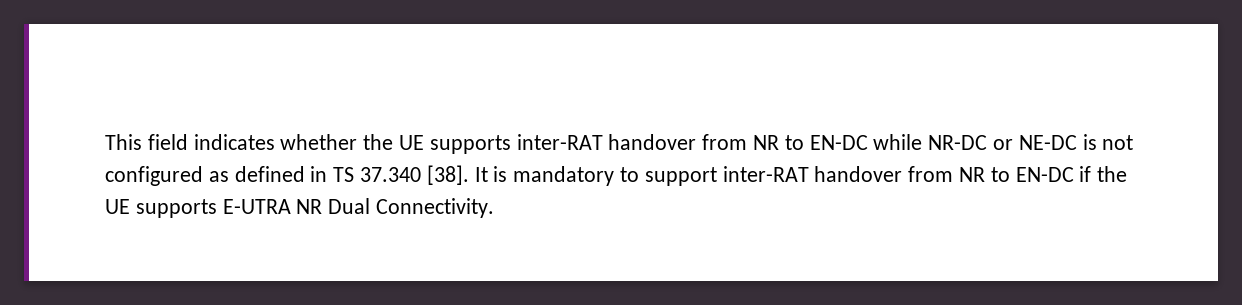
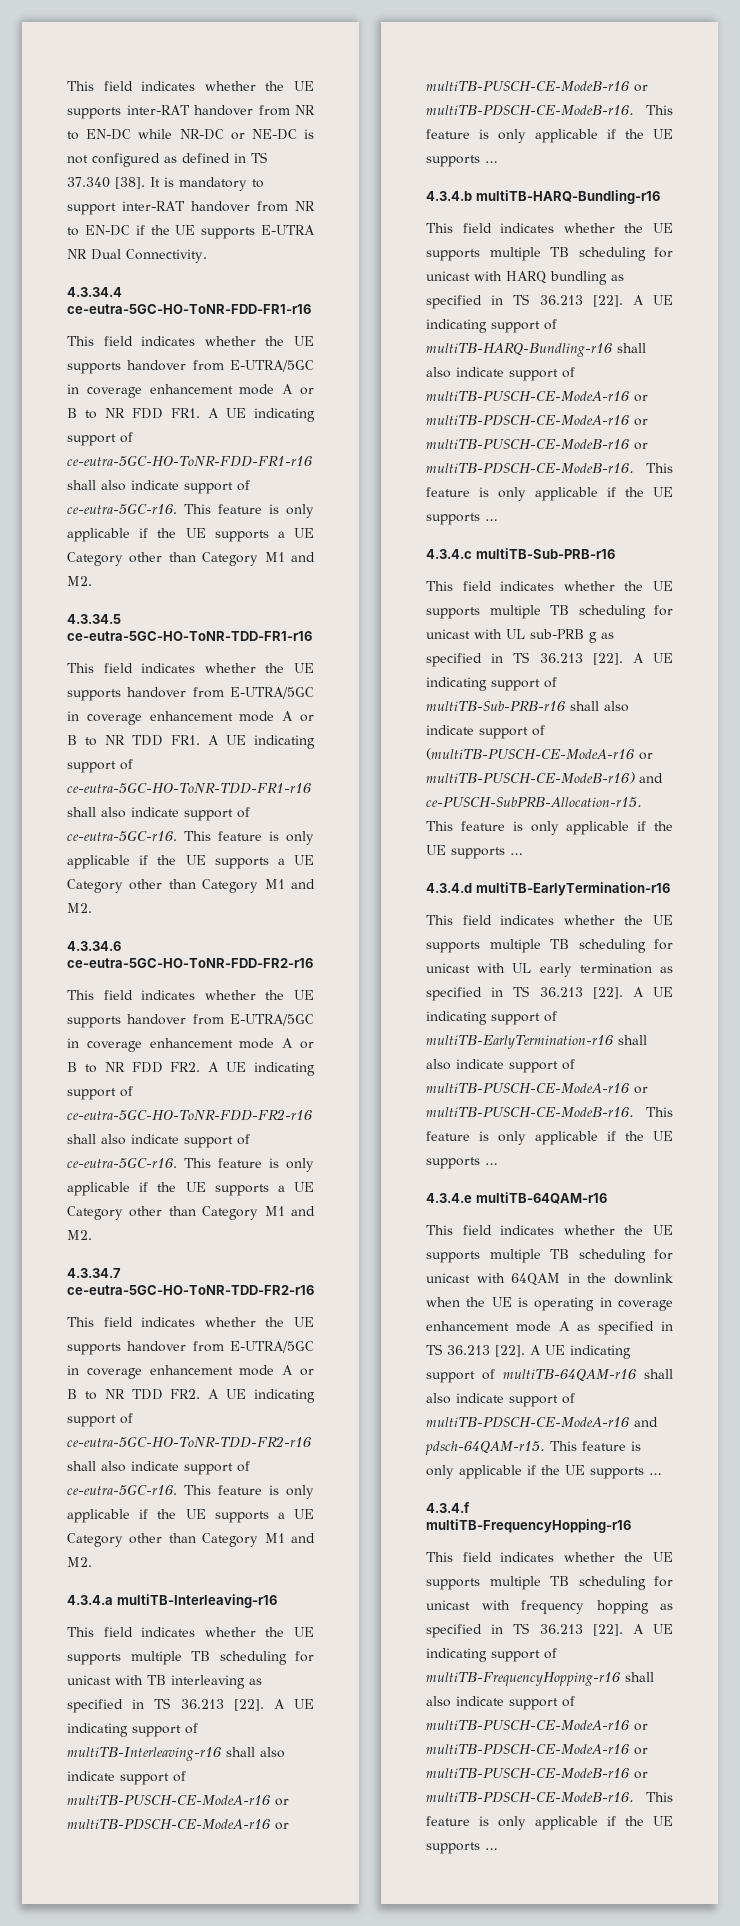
(495, 208) none -> [67,287,122,297] [67,304,311,314] [67,336,314,346] [67,360,314,374] [67,384,314,398] [67,408,315,422] [67,432,133,446] [67,456,312,467] [67,480,250,494] [67,504,314,518] [67,528,314,542] [67,552,315,566] [67,576,92,586] [67,614,121,624] [67,631,312,641] [67,663,314,673] [67,687,314,701] [67,711,314,725] [67,735,315,749] [67,759,133,773] [67,783,311,794] [67,807,250,821] [67,831,314,845] [67,855,314,869] [67,879,315,893] [67,903,92,913] [67,941,121,951] [67,958,313,968] [67,990,314,1000] [67,1014,314,1028] [67,1038,314,1052] [67,1062,315,1076] [67,1086,133,1100] [67,1109,312,1121] [67,1134,250,1148] [67,1158,314,1172] [67,1182,314,1196] [67,1206,315,1220] [67,1230,92,1240] [67,1268,121,1278] [67,1285,314,1295] [67,1317,314,1327] [67,1341,314,1355] [67,1365,314,1379] [67,1389,315,1403] [67,1413,133,1427] [67,1436,311,1448] [67,1461,250,1475] [67,1485,314,1499] [67,1509,314,1523] [67,1533,315,1547] [67,1557,92,1567] [67,1594,277,1608] [67,1627,314,1637] [67,1651,314,1665] [67,1675,262,1689] [67,1698,314,1713] [67,1723,198,1737] [67,1747,285,1761] [67,1771,186,1785] [67,1795,289,1806] [67,1819,289,1830] [426,81,648,92] [426,105,673,116] [426,129,673,143] [426,155,497,167] [426,190,660,204] [426,223,673,233] [426,247,673,261] [426,271,624,285] [426,294,673,309] [426,319,557,333] [426,343,646,357] [426,367,575,381] [426,391,648,402] [426,415,648,426] [426,439,648,450] [426,463,673,474] [426,487,673,501] [426,513,497,525] [426,548,615,559] [426,581,673,591] [426,605,673,619] [426,629,614,643] [426,652,673,667] [426,677,557,691] [426,701,629,712] [426,725,545,739] [426,748,653,760] [426,772,663,784] [426,797,642,808] [426,821,673,835] [426,845,522,859] [426,882,670,896] [426,915,673,925] [426,939,673,953] [426,963,673,977] [426,986,673,1001] [426,1011,557,1025] [426,1035,647,1049] [426,1059,575,1073] [426,1083,648,1094] [426,1107,673,1118] [426,1131,673,1145] [426,1157,497,1169] [426,1192,607,1204] [426,1225,673,1235] [426,1249,673,1263] [426,1273,673,1286] [426,1297,673,1311] [426,1321,673,1335] [426,1344,631,1359] [426,1369,673,1383] [426,1393,575,1407] [426,1417,658,1428] [425,1441,641,1455] [426,1465,661,1479] [426,1502,470,1513] [426,1519,631,1533] [426,1552,673,1562] [426,1576,673,1590] [426,1600,673,1614] [426,1623,673,1638] [426,1648,557,1662] [426,1672,654,1686] [426,1696,575,1710] [426,1720,648,1731] [426,1744,648,1755] [426,1768,648,1779] [426,1792,673,1803] [426,1816,673,1830] [426,1842,497,1854] // 4.3.34.4 ce-eutra-5GC-HO-ToNR-FDD-FR1-r16 // This field indicates whether the UE supports handover from E-UTRA/5GC in coverage enhancement mode A or B to NR FDD FR1. A UE indicating support of ce-eutra-5GC-HO-ToNR-FDD-FR1-r16 shall also indicate support of ce-eutra-5GC-r16. This feature is only applicable if the UE supports a UE Category other than Category M1 and M2. // 4.3.34.5 ce-eutra-5GC-HO-ToNR-TDD-FR1-r16 // This field indicates whether the UE supports handover from E-UTRA/5GC in coverage enhancement mode A or B to NR TDD FR1. A UE indicating support of ce-eutra-5GC-HO-ToNR-TDD-FR1-r16 shall also indicate support of ce-eutra-5GC-r16. This feature is only applicable if the UE supports a UE Category other than Category M1 and M2. // 4.3.34.6 ce-eutra-5GC-HO-ToNR-FDD-FR2-r16 // This field indicates whether the UE supports handover from E-UTRA/5GC in coverage enhancement mode A or B to NR FDD FR2. A UE indicating support of ce-eutra-5GC-HO-ToNR-FDD-FR2-r16 shall also indicate support of ce-eutra-5GC-r16. This feature is only applicable if the UE supports a UE Category other than Category M1 and M2. // 4.3.34.7 ce-eutra-5GC-HO-ToNR-TDD-FR2-r16 // This field indicates whether the UE supports handover from E-UTRA/5GC in coverage enhancement mode A or B to NR TDD FR2. A UE indicating support of ce-eutra-5GC-HO-ToNR-TDD-FR2-r16 shall also indicate support of ce-eutra-5GC-r16. This feature is only applicable if the UE supports a UE Category other than Category M1 and M2. // 4.3.4.a multiTB-Interleaving-r16 // This field indicates whether the UE supports multiple TB scheduling for unicast with TB interleaving as specified in TS 36.213 [22]. A UE indicating support of multiTB-Interleaving-r16 shall also indicate support of multiTB-PUSCH-CE-ModeA-r16 or multiTB-PDSCH-CE-ModeA-r16 or multiTB-PUSCH-CE-ModeB-r16 or multiTB-PDSCH-CE-ModeB-r16. This feature is only applicable if the UE supports … // 4.3.4.b multiTB-HARQ-Bundling-r16 // This field indicates whether the UE supports multiple TB scheduling for unicast with HARQ bundling as specified in TS 36.213 [22]. A UE indicating support of multiTB-HARQ-Bundling-r16 shall also indicate support of multiTB-PUSCH-CE-ModeA-r16 or multiTB-PDSCH-CE-ModeA-r16 or multiTB-PUSCH-CE-ModeB-r16 or multiTB-PDSCH-CE-ModeB-r16. This feature is only applicable if the UE supports … // 4.3.4.c multiTB-Sub-PRB-r16 // This field indicates whether the UE supports multiple TB scheduling for unicast with UL sub-PRB g as specified in TS 36.213 [22]. A UE indicating support of multiTB-Sub-PRB-r16 shall also indicate support of (multiTB-PUSCH-CE-ModeA-r16 or multiTB-PUSCH-CE-ModeB-r16) and ce-PUSCH-SubPRB-Allocation-r15. This feature is only applicable if the UE supports … // 4.3.4.d multiTB-EarlyTermination-r16 // This field indicates whether the UE supports multiple TB scheduling for unicast with UL early termination as specified in TS 36.213 [22]. A UE indicating support of multiTB-EarlyTermination-r16 shall also indicate support of multiTB-PUSCH-CE-ModeA-r16 or multiTB-PUSCH-CE-ModeB-r16. This feature is only applicable if the UE supports … // 4.3.4.e multiTB-64QAM-r16 // This field indicates whether the UE supports multiple TB scheduling for unicast with 64QAM in the downlink when the UE is operating in coverage enhancement mode A as specified in TS 36.213 [22]. A UE indicating support of multiTB-64QAM-r16 shall also indicate support of multiTB-PDSCH-CE-ModeA-r16 and pdsch-64QAM-r15. This feature is only applicable if the UE supports … // 4.3.4.f multiTB-FrequencyHopping-r16 // This field indicates whether the UE supports multiple TB scheduling for unicast with frequency hopping as specified in TS 36.213 [22]. A UE indicating support of multiTB-FrequencyHopping-r16 shall also indicate support of multiTB-PUSCH-CE-ModeA-r16 or multiTB-PDSCH-CE-ModeA-r16 or multiTB-PUSCH-CE-ModeB-r16 or multiTB-PDSCH-CE-ModeB-r16. This feature is only applicable if the UE supports …

